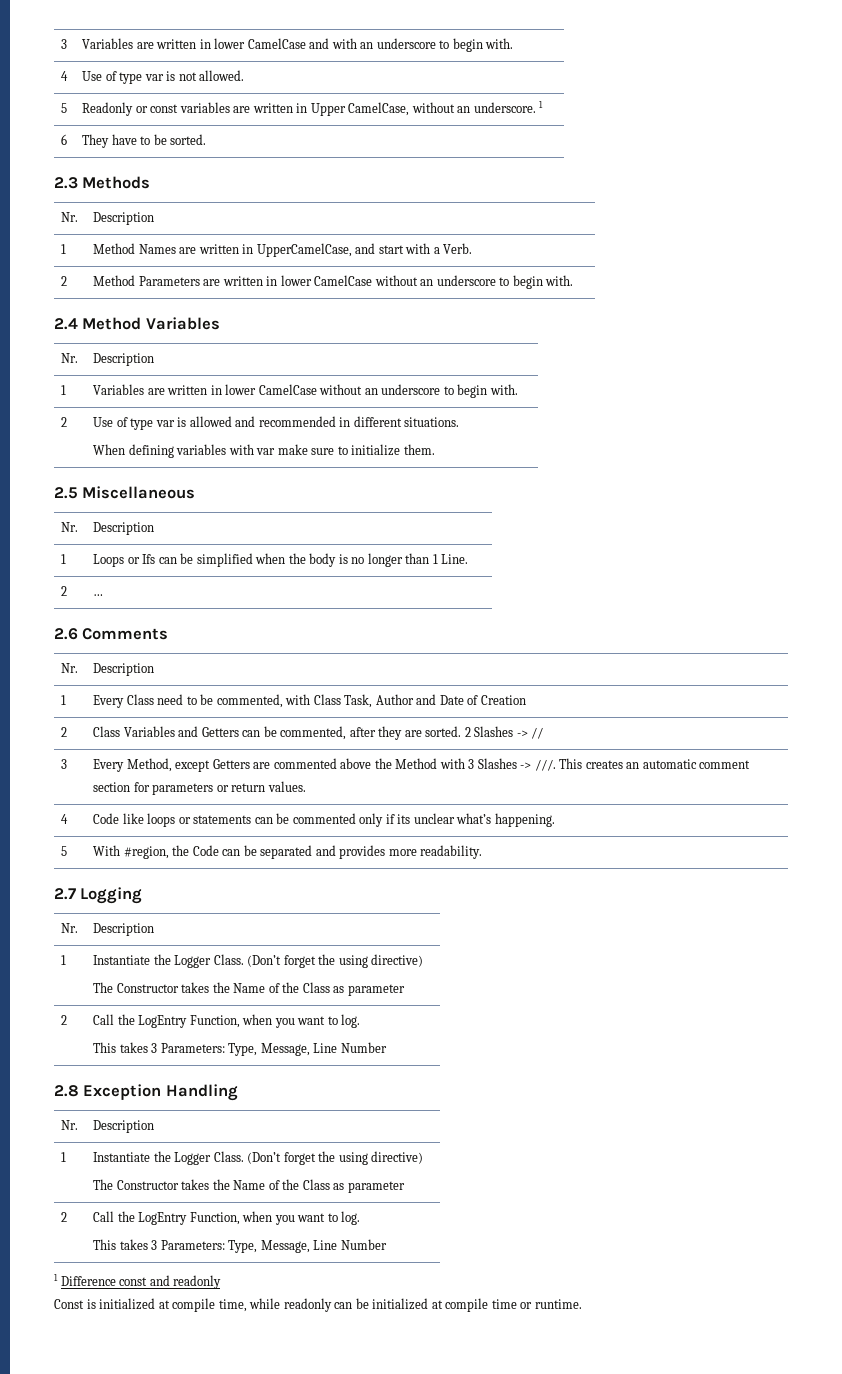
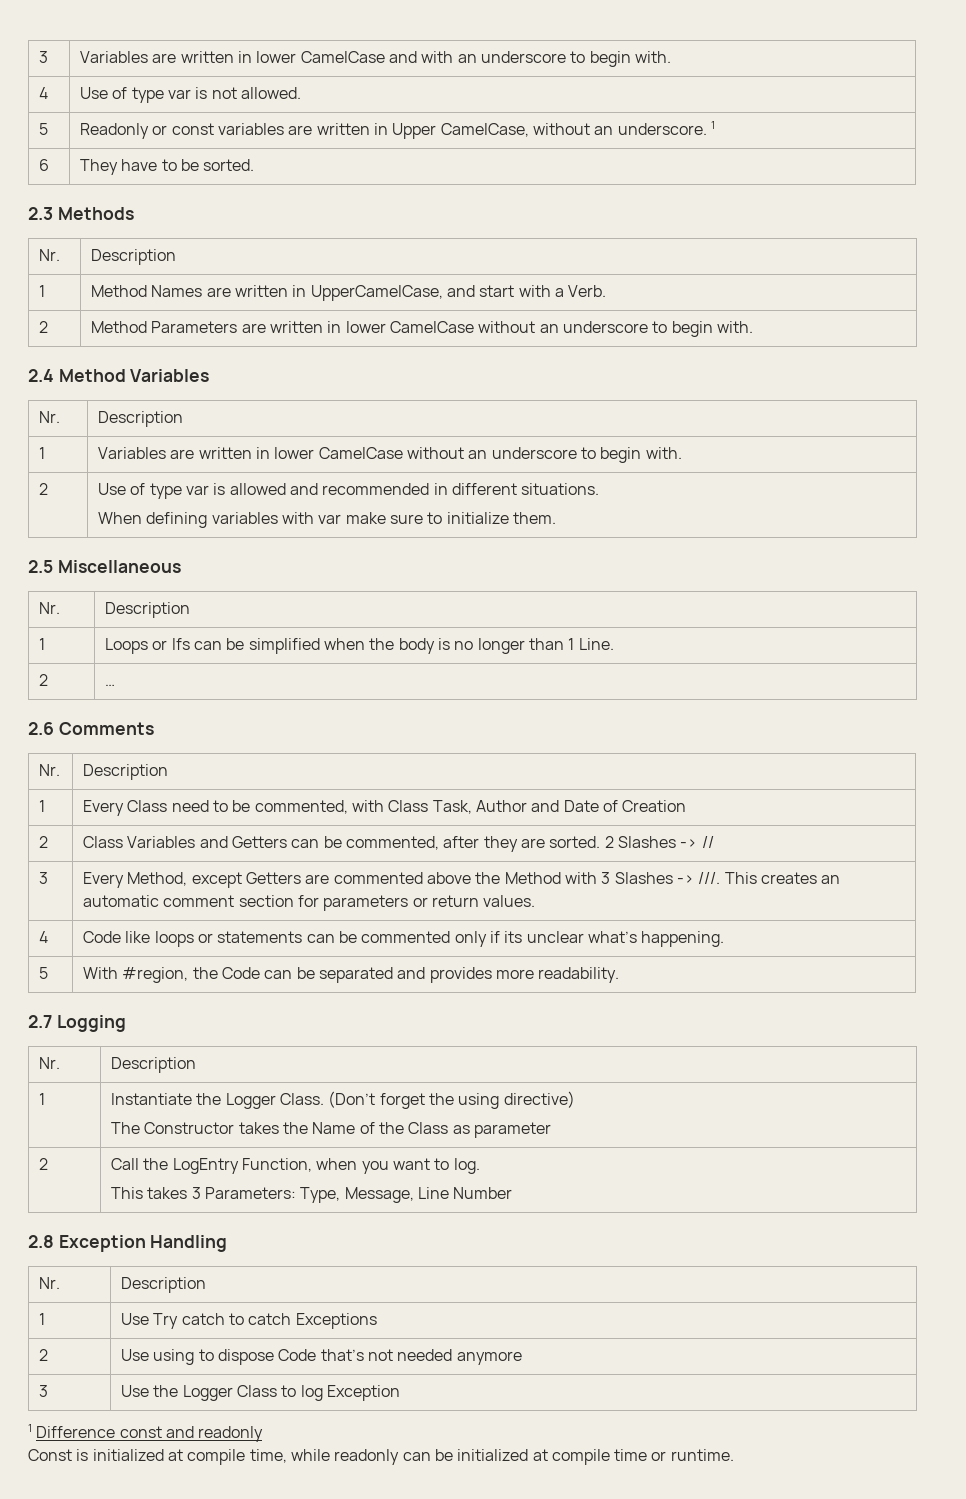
[93,1151,424,1165] [93,1179,405,1193] [61,1212,68,1222] [93,1211,361,1225] [93,1239,387,1253] Instantiate the Logger Class. (Don’t forget the using directive) // The Constructor takes the Name of the Class as parameter // 2 | Call the LogEntry Function, when you want to log. // This takes 3 Parameters: Type, Message, Line Number -> [121,1313,377,1329] [39,1349,49,1361] [121,1349,522,1365] [39,1385,49,1397] [121,1385,401,1401] Use Try catch to catch Exceptions // 2 | Use using to dispose Code that’s not needed anymore // 3 | Use the Logger Class to log Exception

